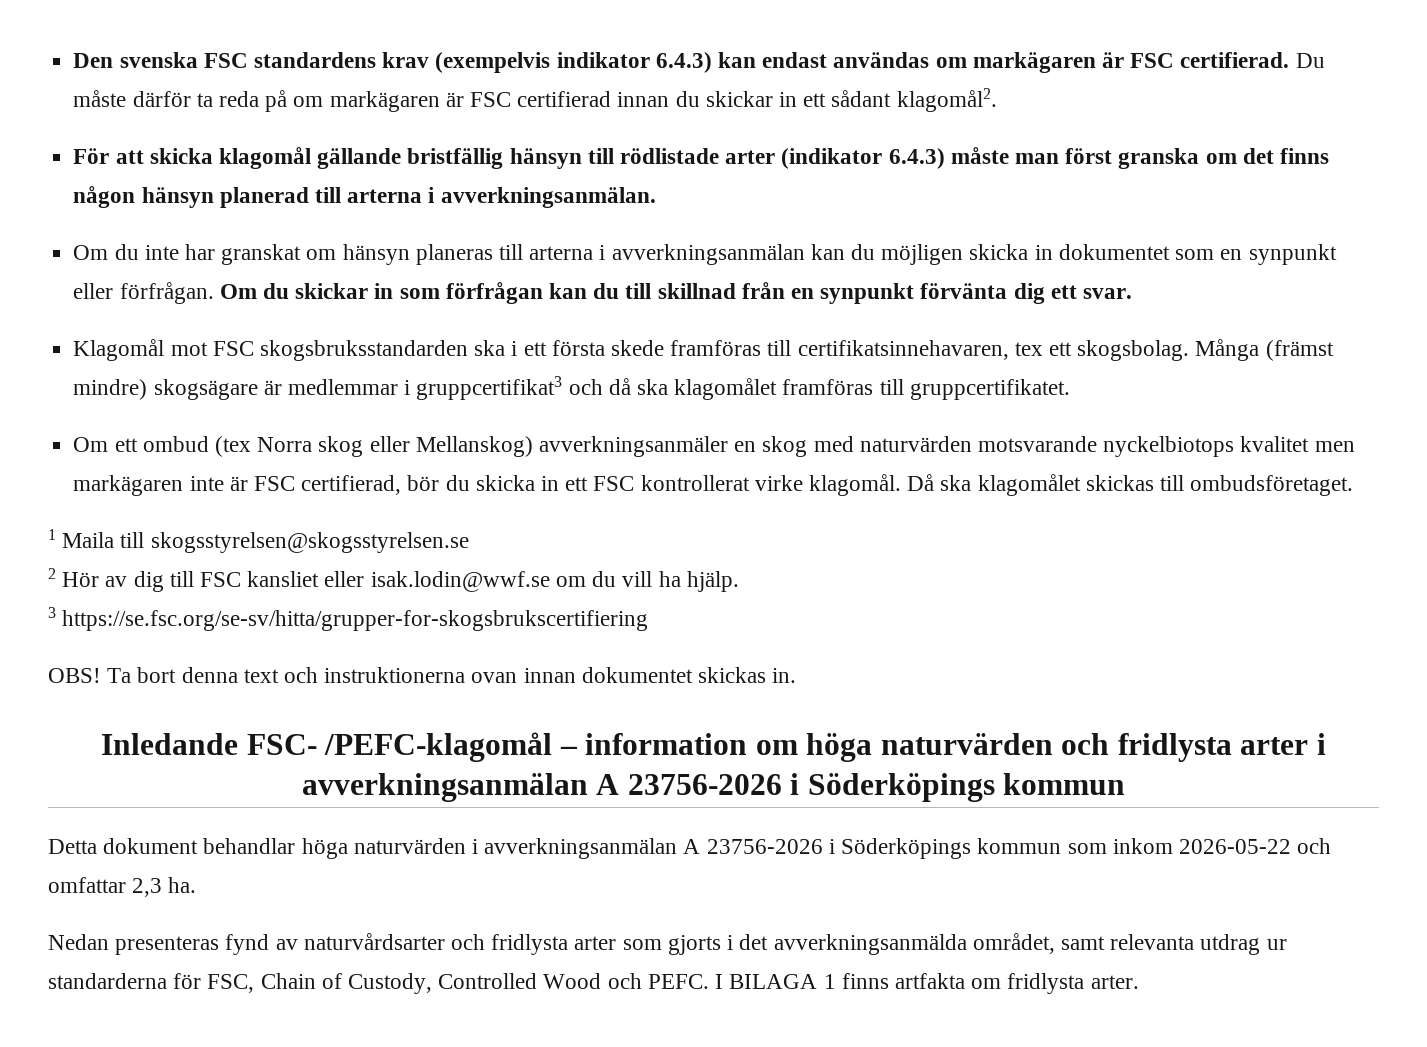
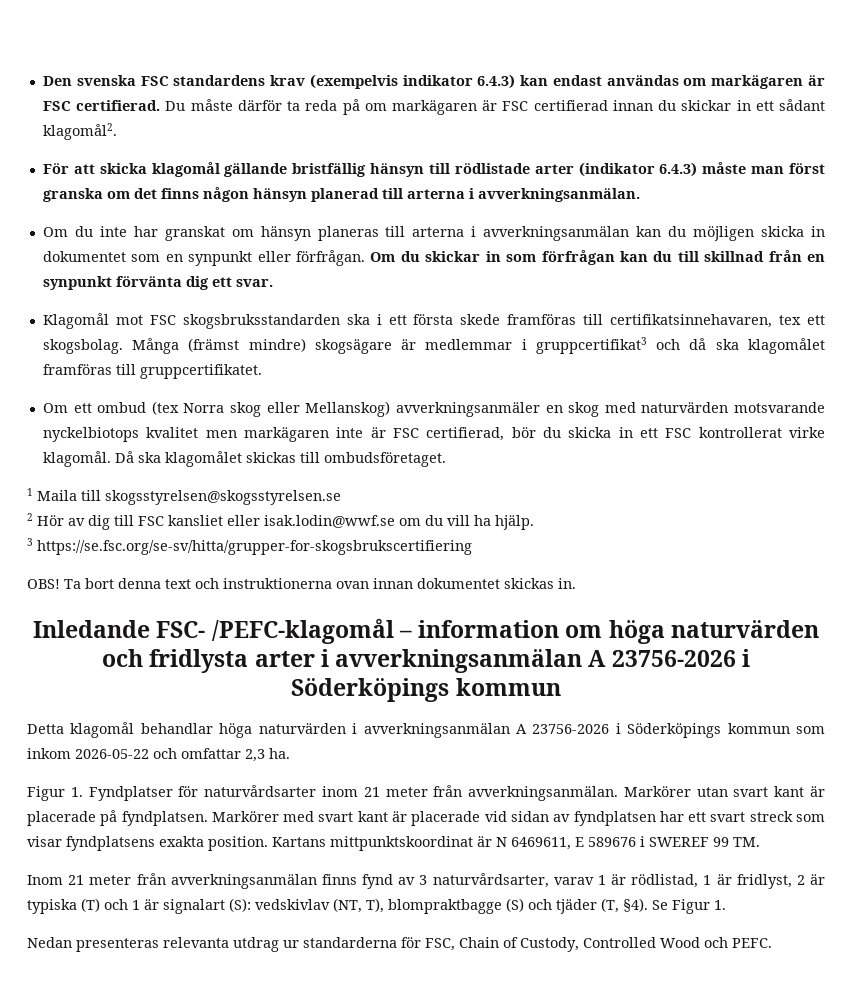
[103,838,199,854] dokument -> [70,722,135,738] klagomål
[48,933,1105,955] Nedan presenteras fynd av naturvårdsarter och fridlysta arter som gjorts i det avverkningsanmälda området, samt -> [27,785,826,801] [27,810,825,826] [27,836,760,851] [27,873,825,889] [27,898,726,914] [27,937,159,952] Figur 1. Fyndplatser för naturvårdsarter inom 21 meter från avverkningsanmälan. Markörer utan svart kant är placerade på fyndplatsen. Markörer med svart kant är placerade vid sidan av fyndplatsen har ett svart streck som visar fyndplatsens exakta position. Kartans mittpunktskoordinat är N 6469611, E 589676 i SWEREF 99 TM. // Inom 21 meter från avverkningsanmälan finns fynd av 3 naturvårdsarter, varav 1 är rödlistad, 1 är fridlyst, 2 är typiska (T) och 1 är signalart (S): vedskivlav (NT, T), blompraktbagge (S) och tjäder (T, §4). Se Figur 1. // Nedan presenteras
[715,973,1139,994] I BILAGA 1 finns artfakta om fridlysta arter. -> (772, 943) none

